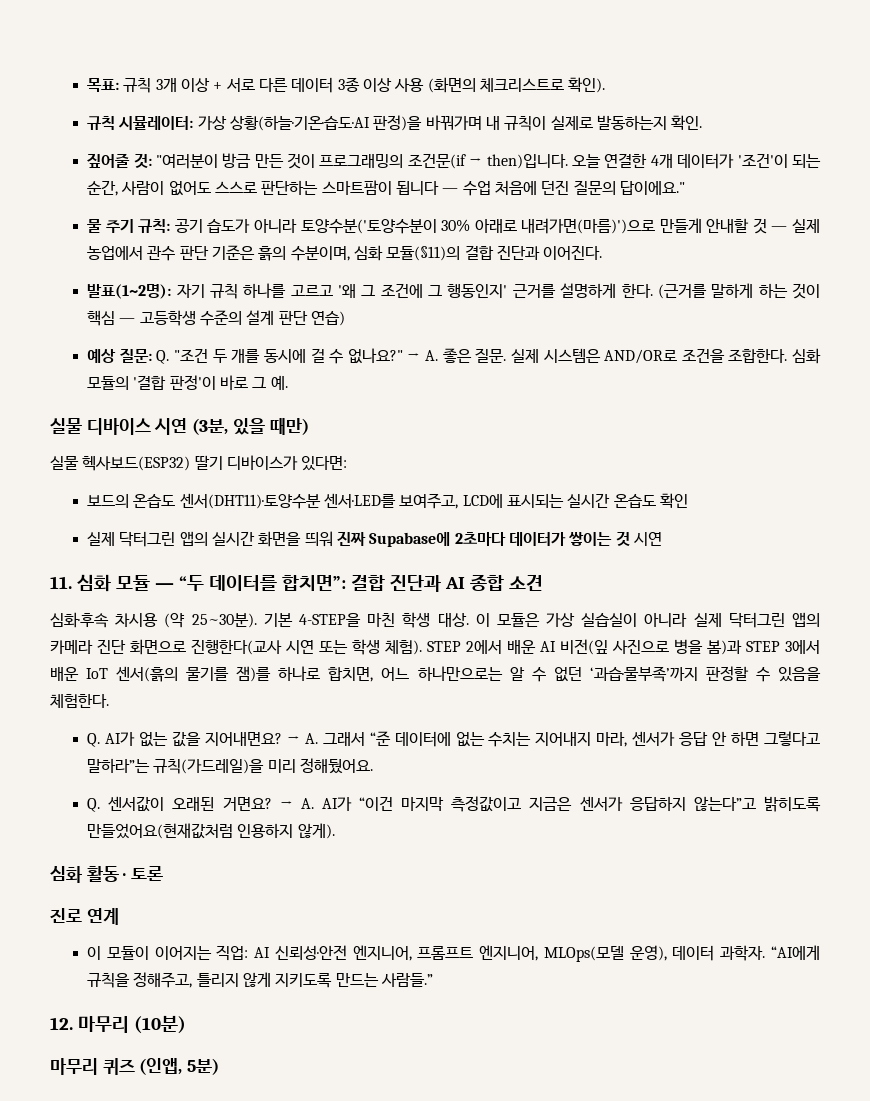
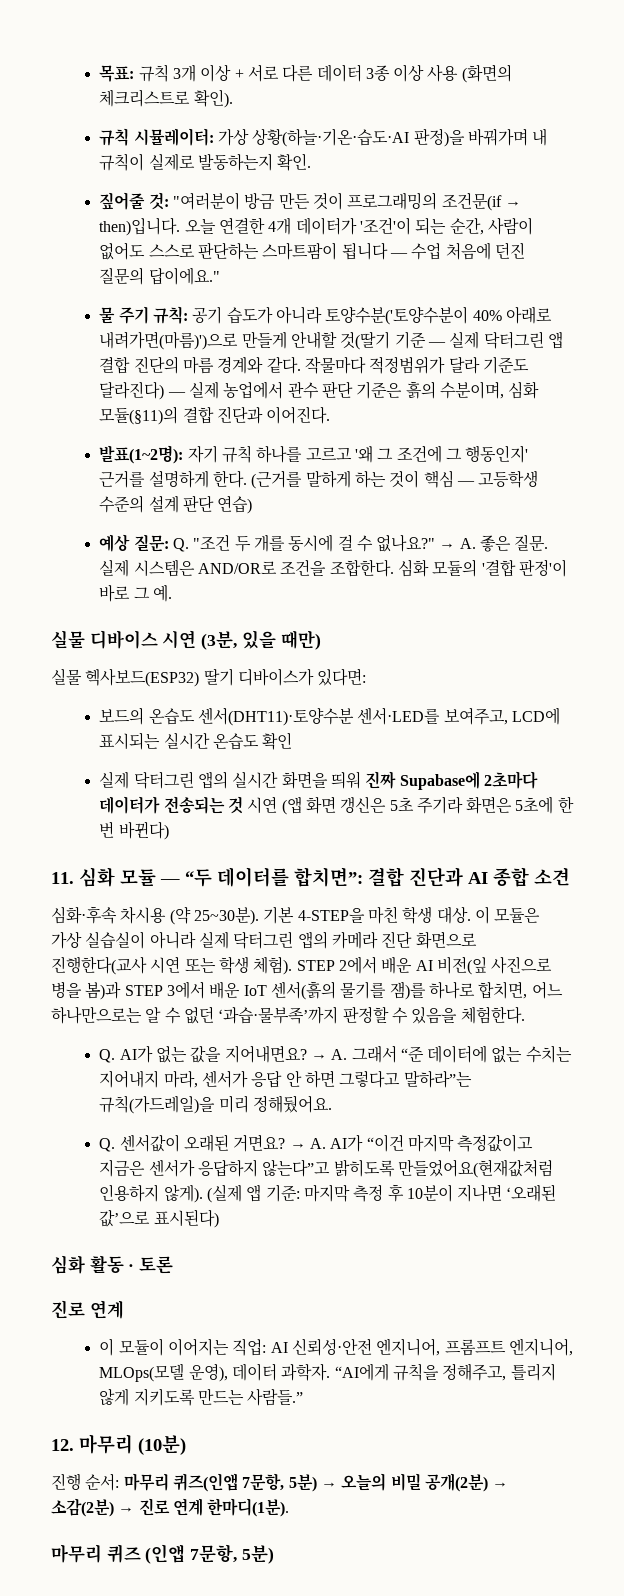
[441,219,471,232] 30% -> [472,310,502,321] 40%
[752,218,767,234] 것 -> [340,331,563,350] [99,356,529,374] [99,381,165,400] 것(딸기 기준 — 실제 닥터그린 앱 결합 진단의 마름 경계와 같다. 작물마다 적정범위가 달라 기준도 달라진다)
[568,532,613,546] 쌓이는 -> [163,796,225,814] 전송되는
(662, 539) none -> [281,796,574,815] [99,821,169,840] (앱 화면 갱신은 5초 주기라 화면은 5초에 한 번 바뀐다)
(335, 831) none -> [206,1184,557,1203] [99,1209,219,1228] (실제 앱 기준: 마지막 측정 후 10분이 지나면 ‘오래된 값’으로 표시된다)
(186, 1024) none -> [51,1473,509,1492] [51,1498,290,1517] // 진행 순서: 마무리 퀴즈(인앱 7문항, 5분) → 오늘의 비밀 공개(2분) → 소감(2분) → 진로 연계 한마디(1분).
[139,1058,183,1075] (인앱, -> [145,1544,238,1564] (인앱 7문항,

